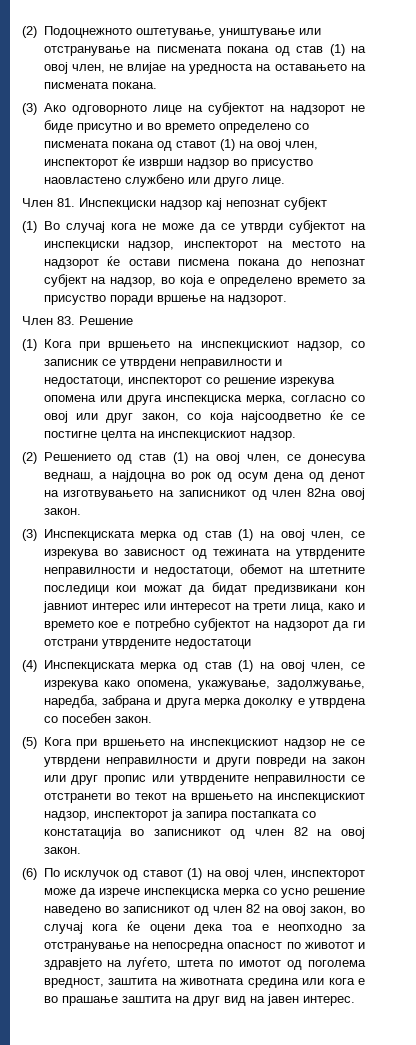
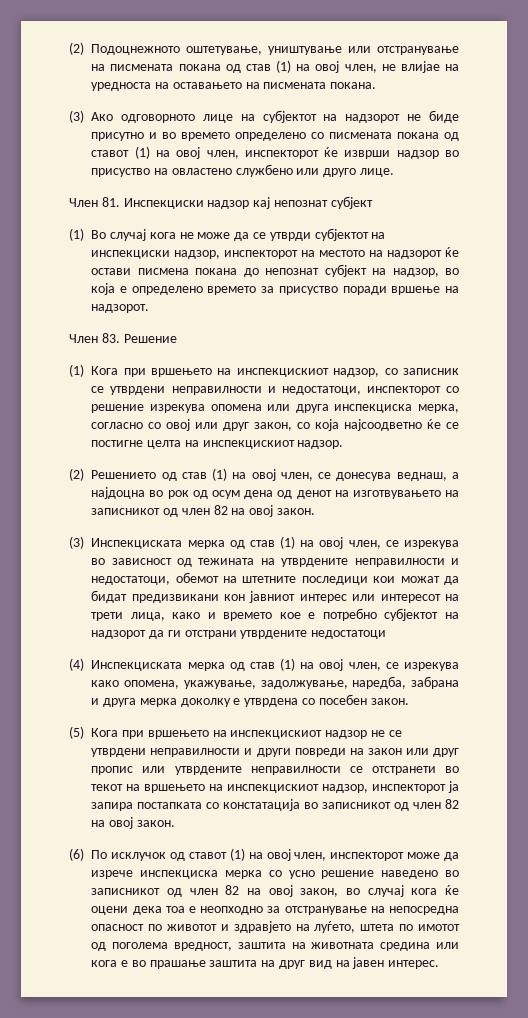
[43,177,121,184] наовластено -> [154,168,232,175] на овластено
[307,488,337,497] 82на -> [213,505,246,515] 82 на

